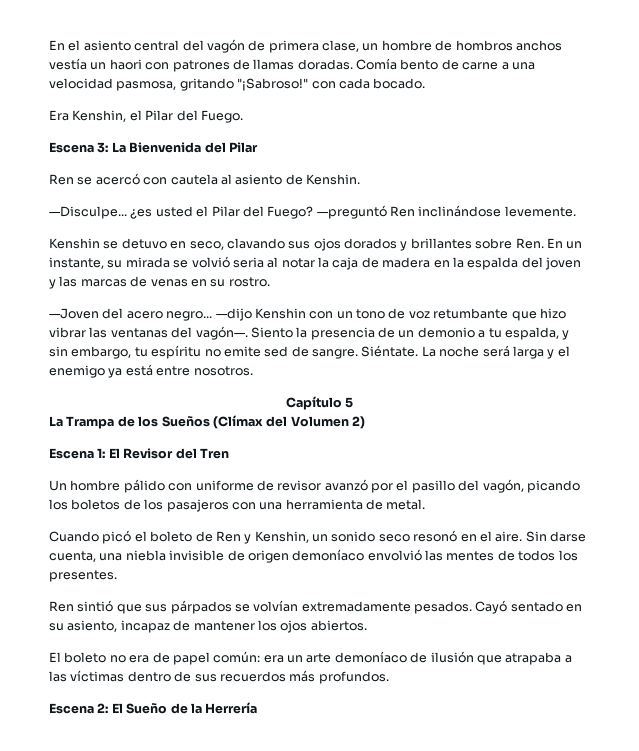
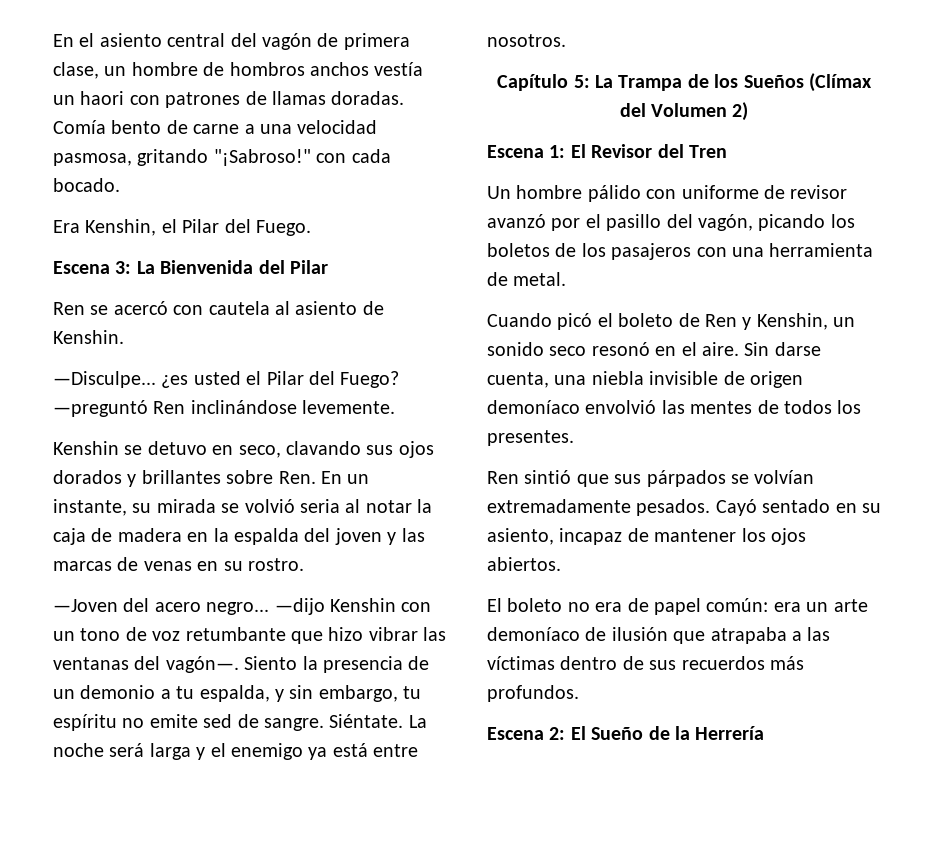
[345,397,354,408] 5 // -> [573,75,590,88] 5:

